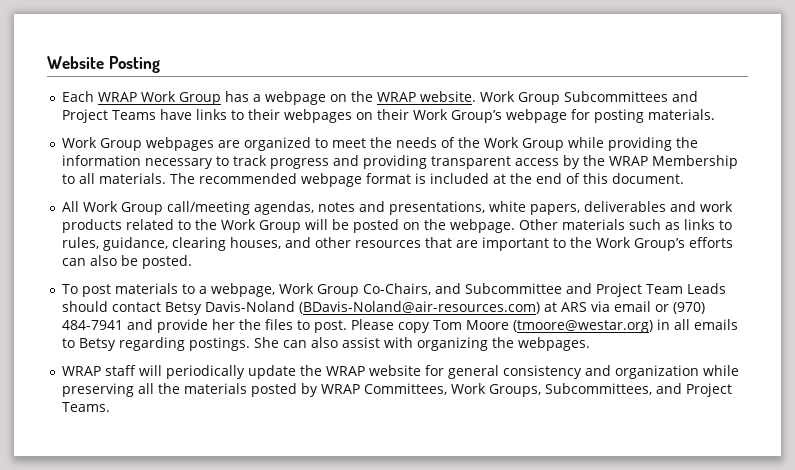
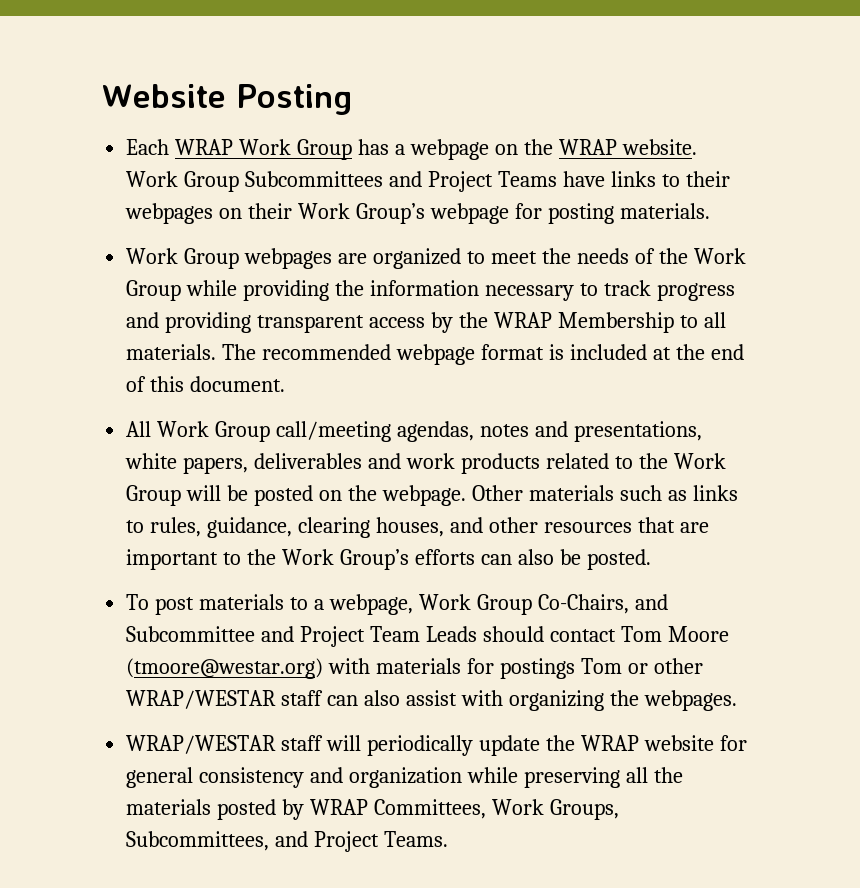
[165,301,706,315] [62,319,739,333] [62,337,280,351] Betsy Davis-Noland (BDavis-Noland@air-resources.com) at ARS via email or (970) 484-7941 and provide her the files to post. Please copy Tom Moore (tmoore@westar.org) in all emails to Betsy regarding postings. She -> [620,626,729,642] [126,658,703,679] [126,690,324,709] Tom Moore (tmoore@westar.org) with materials for postings Tom or other WRAP/WESTAR staff
[62,366,102,376] WRAP -> [126,735,277,754] WRAP/WESTAR

